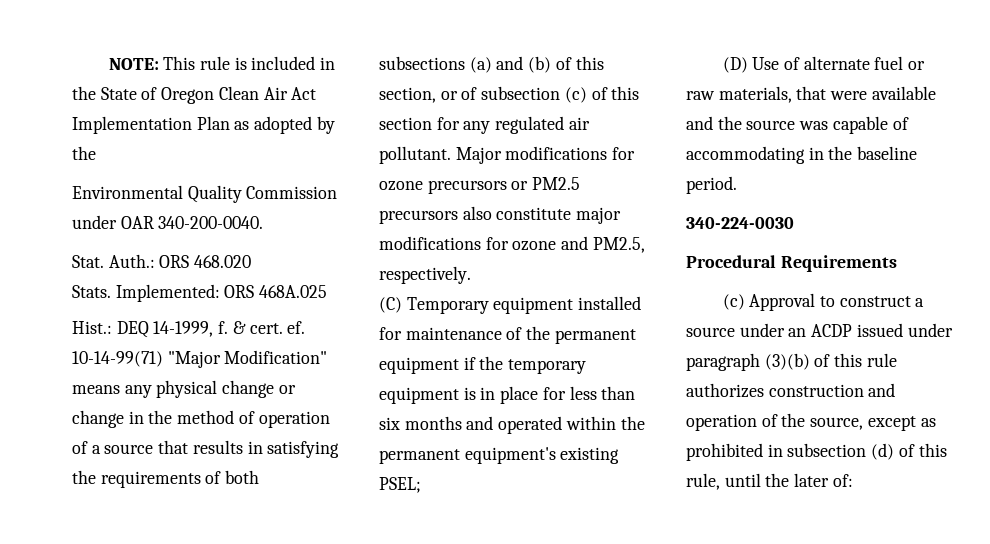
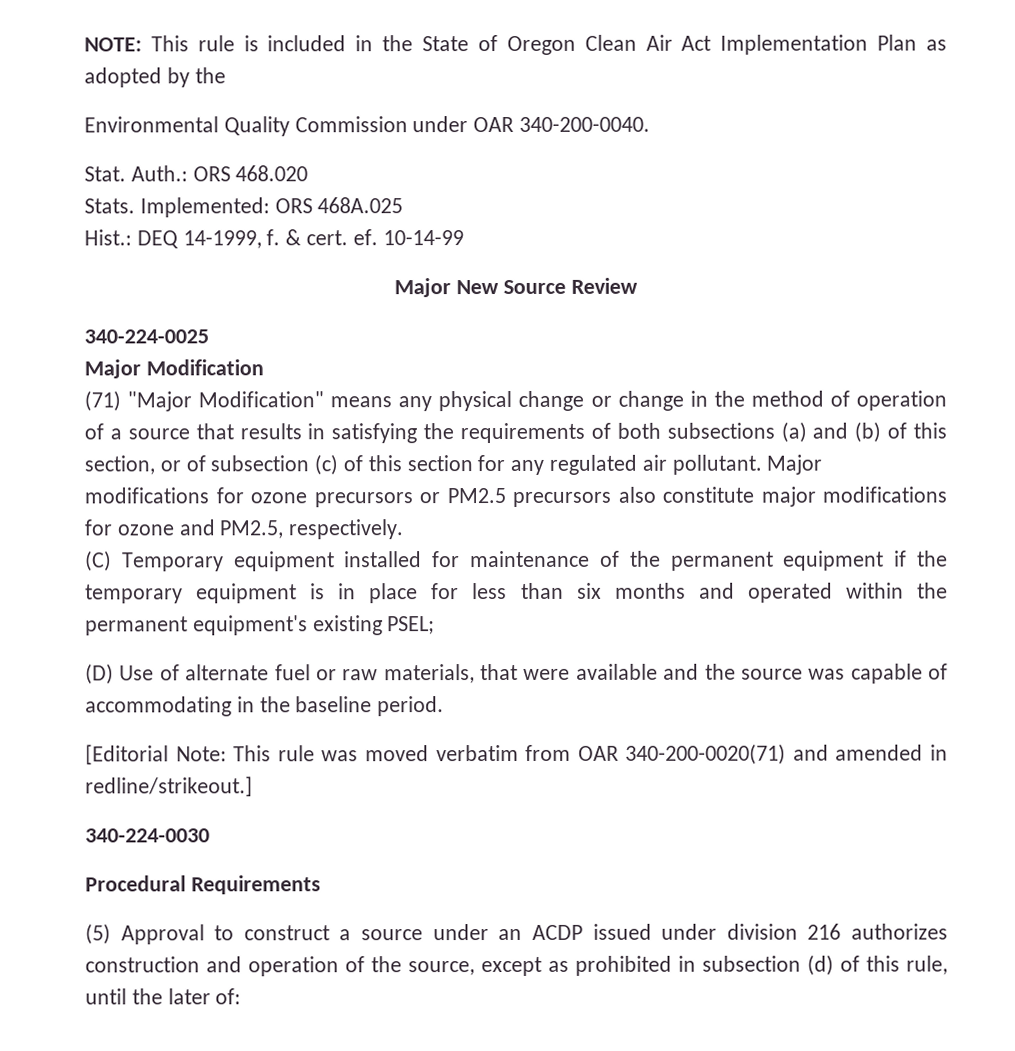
[72,351,163,367] 10-14-99(71) -> [382,230,464,246] [394,277,638,298] [84,329,209,344] [84,359,264,379] [84,390,121,412] 10-14-99 // Major New Source Review // 340-224-0025 // Major Modification // (71)
(737, 185) none -> [85,743,948,765] [85,776,253,797] // [Editorial Note: This rule was moved verbatim from OAR 340-200-0020(71) and amended in redline/strikeout.]
[722,294,745,310] (c) -> [85,923,111,945] (5)
[686,353,897,371] paragraph (3)(b) of this rule -> [726,923,842,940] division 216

